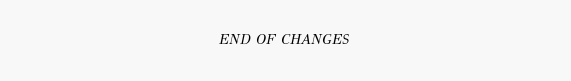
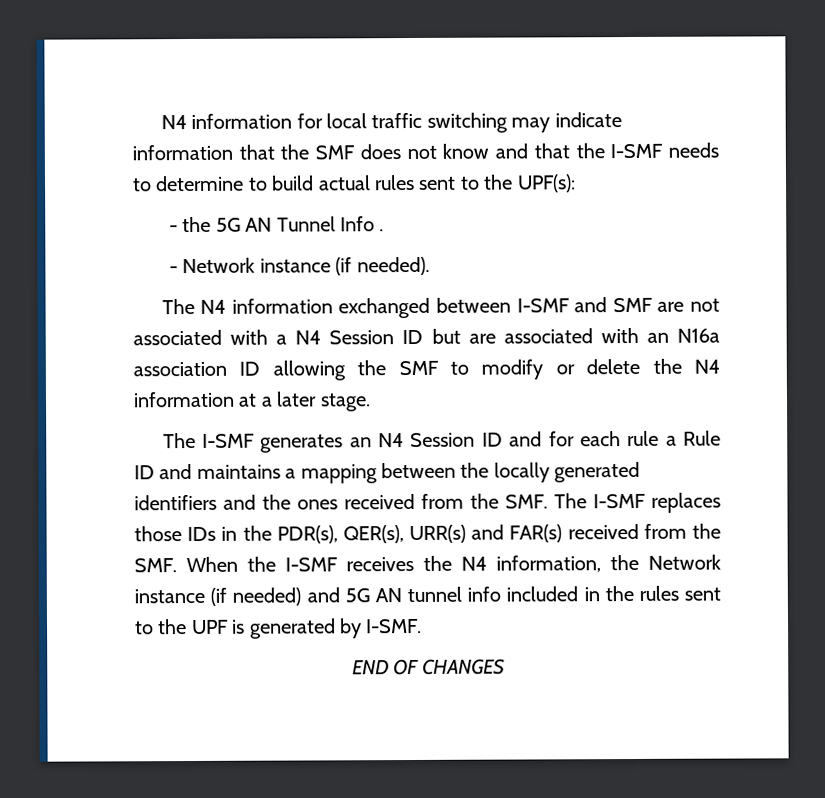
(219, 39) none -> [160,112,622,133] [132,142,720,161] [132,174,576,193] [168,216,385,233] [168,256,430,276] [161,297,720,319] [133,327,721,346] [133,358,720,381] [133,391,371,412] [162,430,721,453] [134,461,641,484] [134,492,721,513] [134,523,721,544] [134,554,721,573] [134,585,722,606] [135,618,423,639] N4 information for local traffic switching may indicate information that the SMF does not know and that the I-SMF needs to determine to build actual rules sent to the UPF(s): // - the 5G AN Tunnel Info . // - Network instance (if needed). // The N4 information exchanged between I-SMF and SMF are not associated with a N4 Session ID but are associated with an N16a association ID allowing the SMF to modify or delete the N4 information at a later stage. // The I-SMF generates an N4 Session ID and for each rule a Rule ID and maintains a mapping between the locally generated identifiers and the ones received from the SMF. The I-SMF replaces those IDs in the PDR(s), QER(s), URR(s) and FAR(s) received from the SMF. When the I-SMF receives the N4 information, the Network instance (if needed) and 5G AN tunnel info included in the rules sent to the UPF is generated by I-SMF. //

